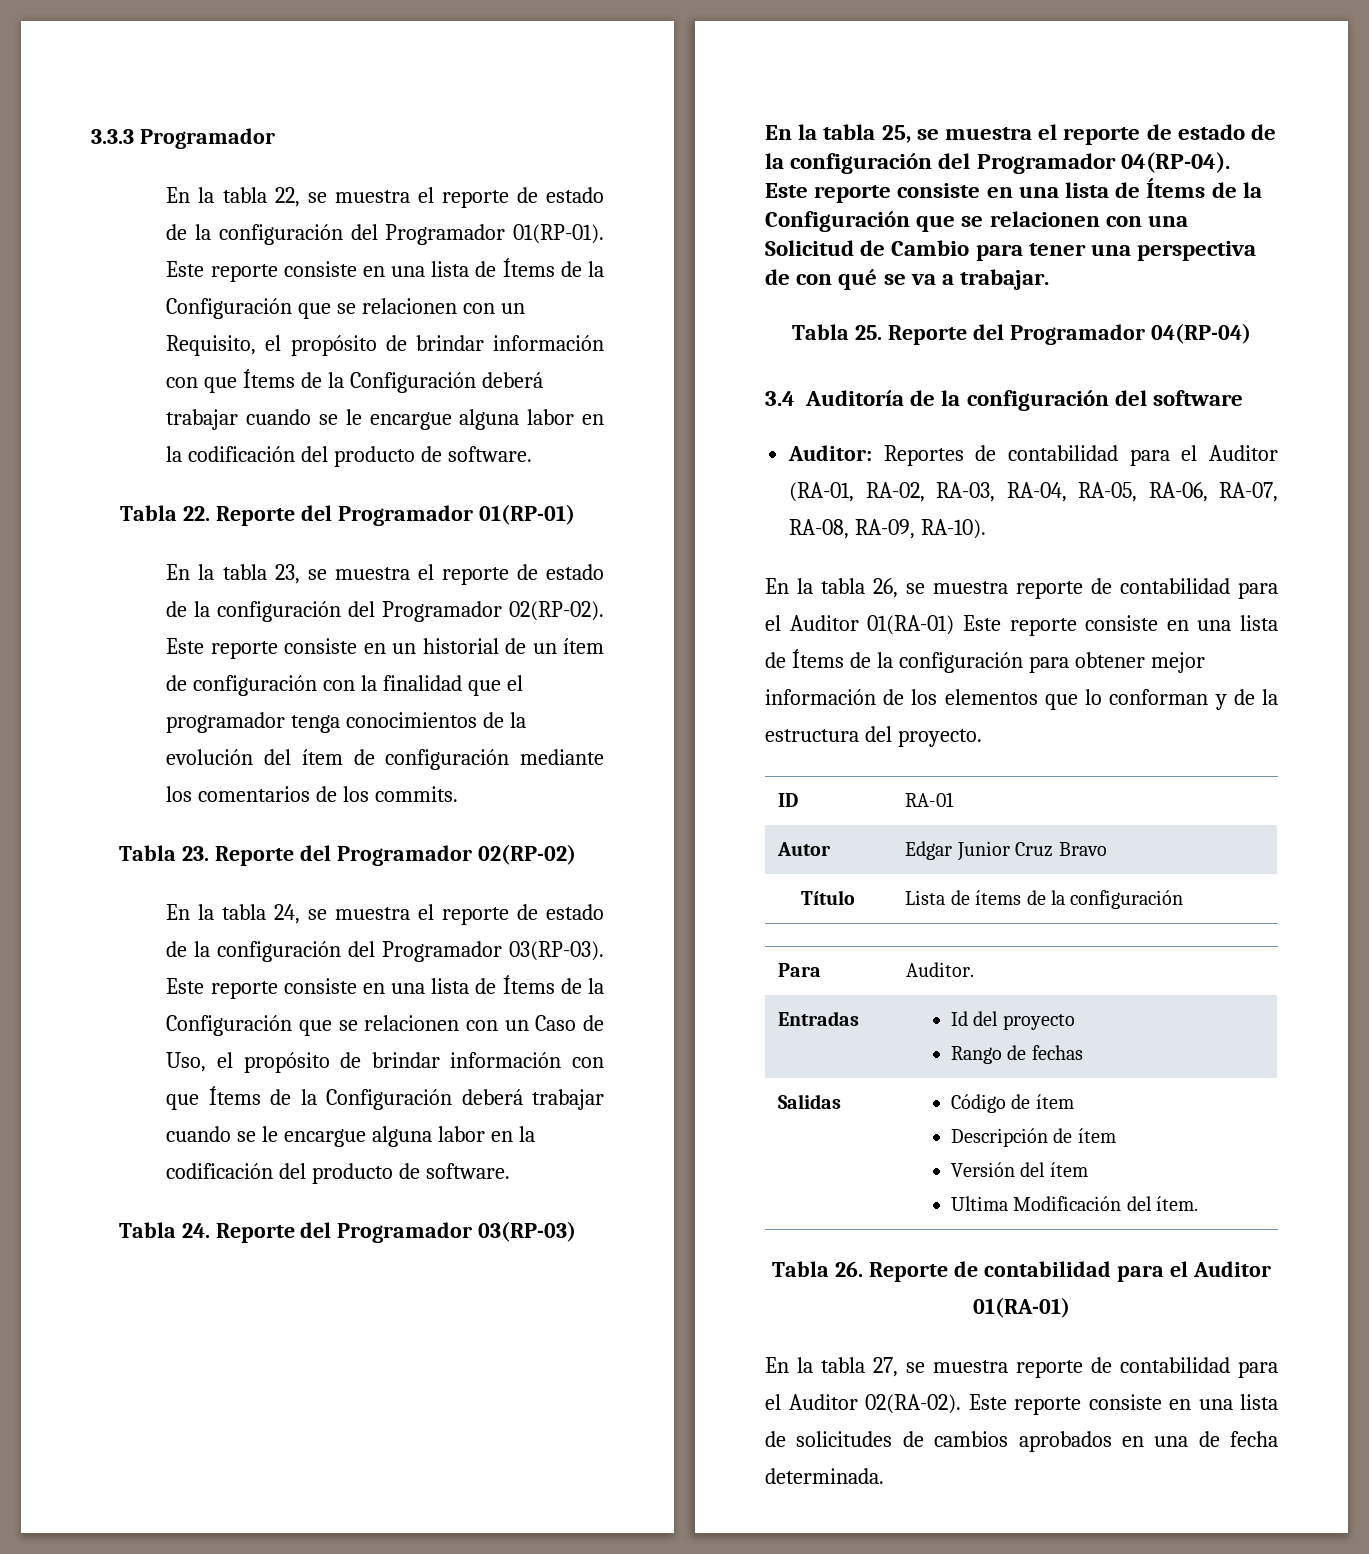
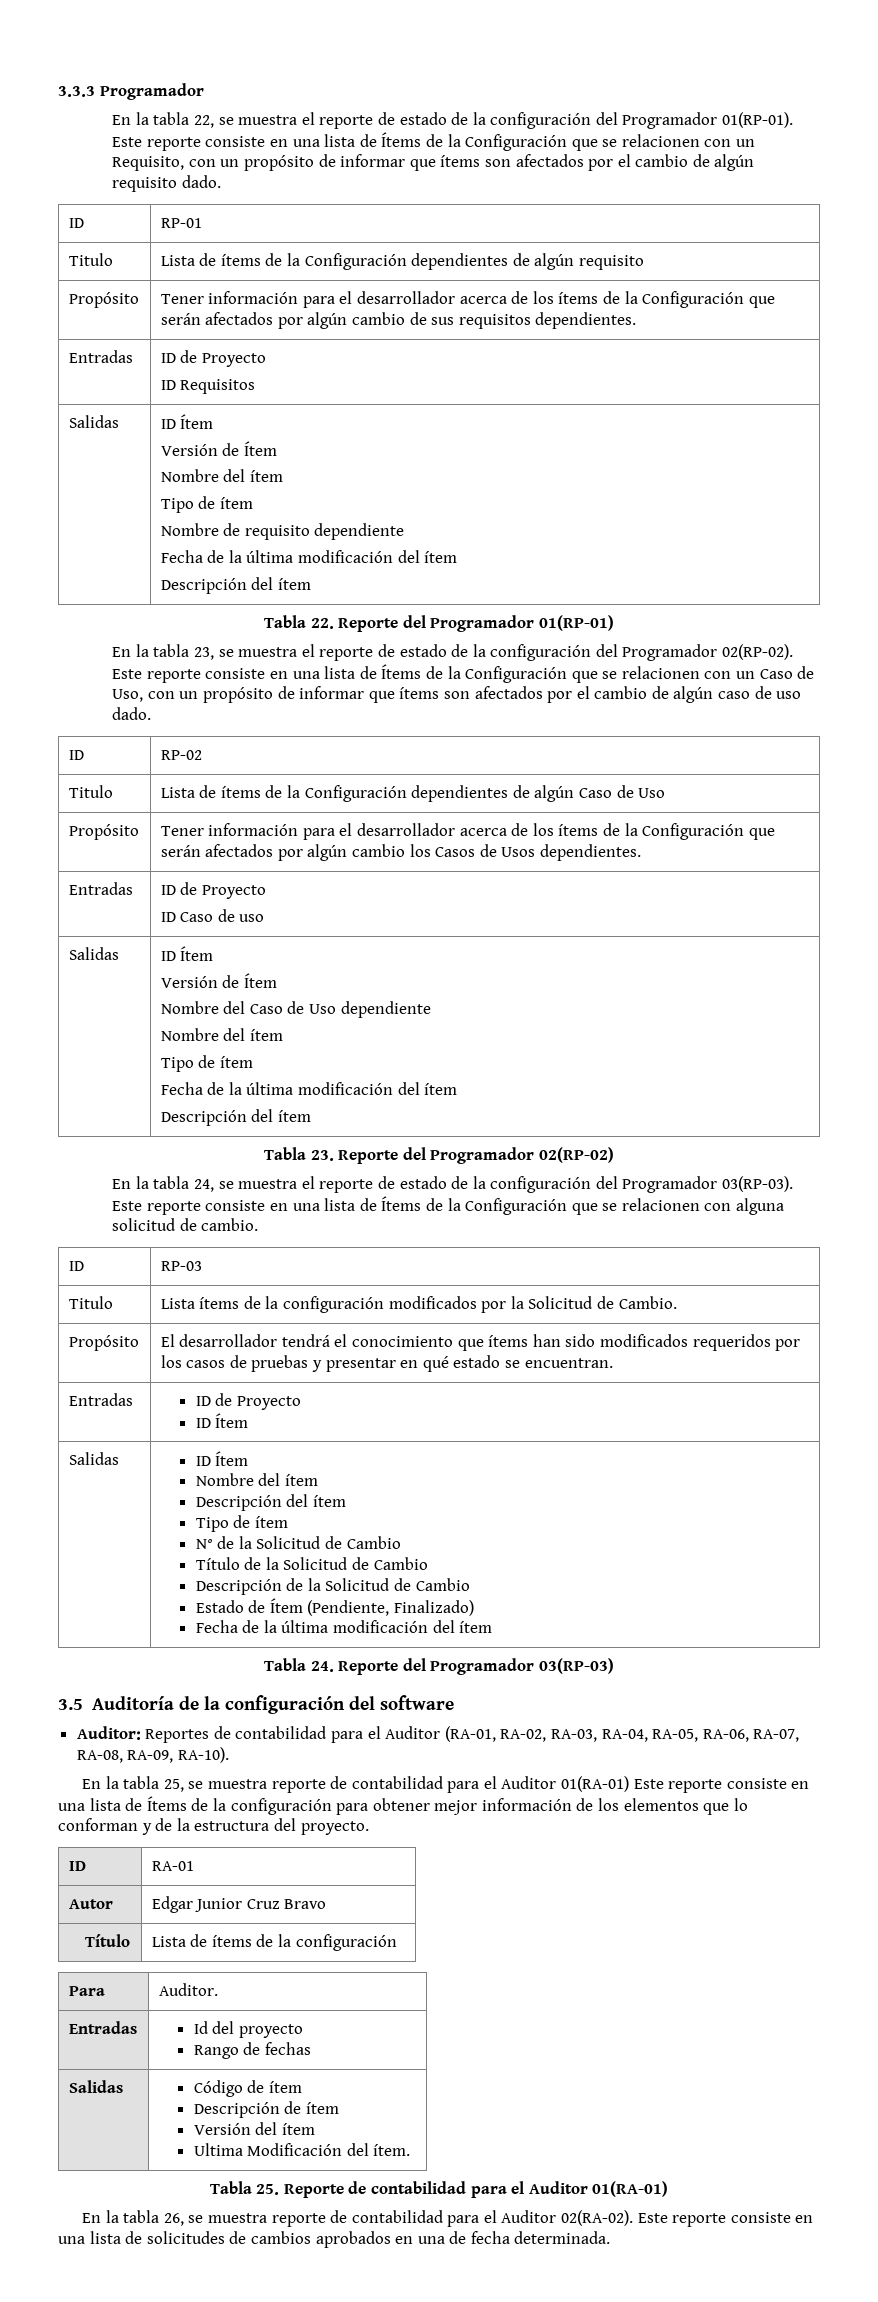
[265,335,604,356] [166,369,544,393] [166,409,604,430] [166,446,533,467] el propósito de brindar información con que Ítems de la Configuración deberá trabajar cuando se le encargue alguna labor en la codificación del producto de software. -> [188,154,755,171] [112,175,221,192] [68,218,84,228] [160,218,202,228] [68,253,113,266] [160,253,644,270] [68,292,139,308] [160,291,775,308] [160,312,637,329] [68,350,133,363] [160,350,266,367] [160,379,256,394] [68,415,119,428] [160,414,214,429] [160,441,277,456] [160,469,283,482] [160,496,253,513] [160,523,405,540] [160,550,458,563] [160,577,311,594] con un propósito de informar que ítems son afectados por el cambio de algún requisito dado. // ID | RP-01 // Titulo | Lista de ítems de la Configuración dependientes de algún requisito // Propósito | Tener información para el desarrollador acerca de los ítems de la Configuración que serán afectados por algún cambio de sus requisitos dependientes. // Entradas | ID de Proyecto // ID Requisitos // Salidas | ID Ítem // Versión de Ítem // Nombre del ítem // Tipo de ítem // Nombre de requisito dependiente // Fecha de la última modificación del ítem // Descripción del ítem
[392,638,605,654] [166,675,524,696] [166,712,527,733] [166,749,604,770] [166,786,459,802] un historial de un ítem de configuración con la finalidad que el programador tenga conocimientos de la evolución del ítem de configuración mediante los comentarios de los commits. -> [292,664,815,683] [112,686,802,703] [112,707,152,720] [68,750,84,760] [160,750,202,760] [68,785,113,798] [160,785,666,802] [68,824,139,840] [160,823,775,840] [160,844,641,861] [68,882,133,895] [160,882,266,899] [160,909,265,922] [68,947,119,960] [160,946,214,961] [160,973,277,988] [160,1001,431,1018] [160,1028,283,1041] [160,1055,253,1072] [160,1082,458,1095] [160,1109,311,1126] una lista de Ítems de la Configuración que se relacionen con un Caso de Uso, con un propósito de informar que ítems son afectados por el cambio de algún caso de uso dado. // ID | RP-02 // Titulo | Lista de ítems de la Configuración dependientes de algún Caso de Uso // Propósito | Tener información para el desarrollador acerca de los ítems de la Configuración que serán afectados por algún cambio los Casos de Usos dependientes. // Entradas | ID de Proyecto // ID Caso de uso // Salidas | ID Ítem // Versión de Ítem // Nombre del Caso de Uso dependiente // Nombre del ítem // Tipo de ítem // Fecha de la última modificación del ítem // Descripción del ítem
[504,1015,604,1031] [166,1052,604,1073] [166,1086,604,1110] [166,1126,535,1147] [166,1163,511,1184] un Caso de Uso, el propósito de brindar información con que Ítems de la Configuración deberá trabajar cuando se le encargue alguna labor en la codificación del producto de software. -> [736,1198,785,1215] [112,1218,259,1231] [68,1261,84,1271] [160,1261,202,1271] [68,1296,113,1309] [160,1296,677,1313] [68,1335,139,1351] [160,1334,801,1351] [160,1355,613,1372] [68,1393,133,1406] [195,1393,301,1410] [195,1413,249,1428] [68,1452,119,1465] [195,1451,249,1466] [195,1473,318,1486] [195,1494,346,1511] [195,1515,288,1532] [195,1536,401,1549] [195,1557,428,1570] [195,1578,470,1595] [195,1598,475,1616] [195,1620,493,1633] alguna solicitud de cambio. // ID | RP-03 // Titulo | Lista ítems de la configuración modificados por la Solicitud de Cambio. // Propósito | El desarrollador tendrá el conocimiento que ítems han sido modificados requeridos por los casos de pruebas y presentar en qué estado se encuentran. // Entradas | ID de Proyecto // ID Ítem // Salidas | ID Ítem // Nombre del ítem // Descripción del ítem // Tipo de ítem // N° de la Solicitud de Cambio // Título de la Solicitud de Cambio // Descripción de la Solicitud de Cambio // Estado de Ítem (Pendiente, Finalizado) // Fecha de la última modificación del ítem
[765,124,1277,145] [765,152,1230,174] [765,178,1262,203] [765,211,1189,232] [765,240,1257,261] [765,269,1050,290] [792,323,1251,345] [765,391,795,406] En la tabla 25, se muestra el reporte de estado de la configuración del Programador 04(RP-04). Este reporte consiste en una lista de Ítems de la Configuración que se relacionen con una Solicitud de Cambio para tener una perspectiva de con qué se va a trabajar. // Tabla 25. Reporte del Programador 04(RP-04) // 3.4 -> [58,1699,83,1710] 3.5
[873,578,898,598] 26, -> [163,1779,184,1792] 25,
[835,1261,864,1277] 26. -> [256,2184,280,2195] 25.
[873,1357,898,1377] 27, -> [163,2213,184,2226] 26,

